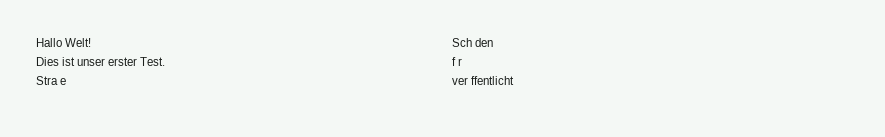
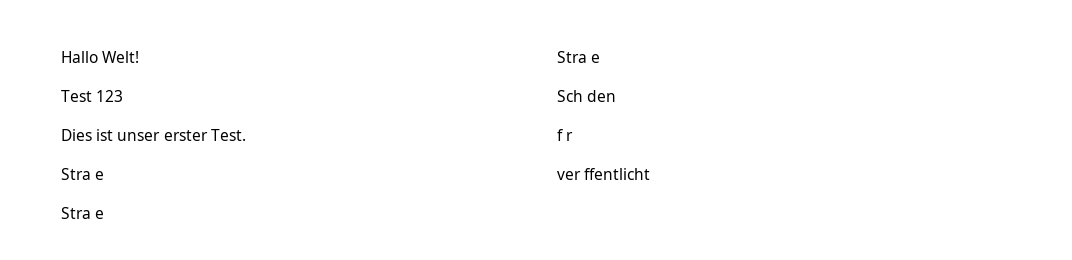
(92, 42) none -> [61,90,124,102] // Test 123
(67, 81) none -> [61,207,105,219] [557,51,601,63] // Stra e // Stra e

